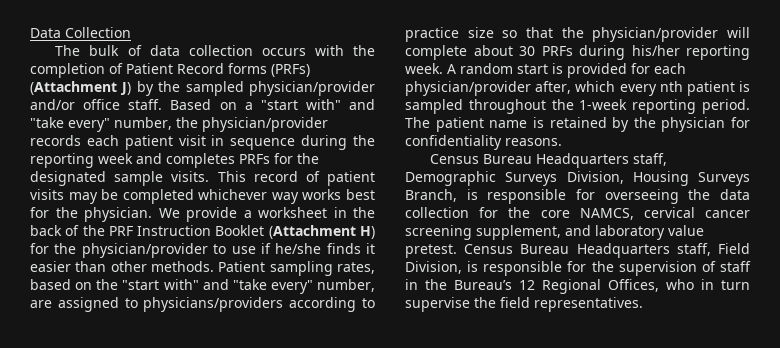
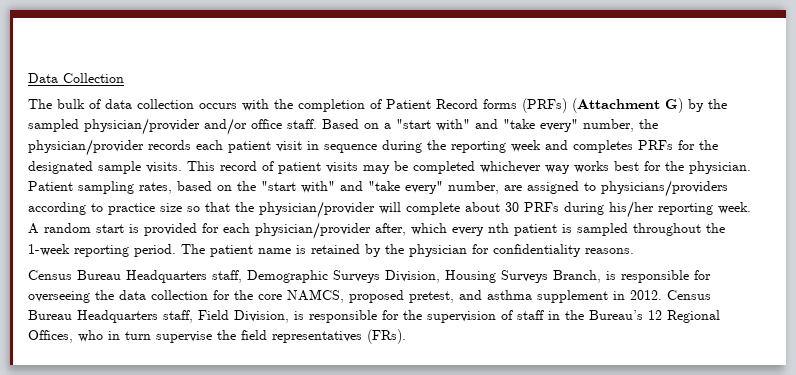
[120,82,132,95] J) -> [665,98,683,113] G)
[158,207,375,222] [30,225,375,239] [30,243,375,258] [30,261,214,272] We provide a worksheet in the back of the PRF Instruction Booklet (Attachment H) for the physician/provider to use if he/she finds it easier than other methods. -> (751, 167) none
[643,207,750,218] [405,225,704,240] [405,244,457,258] cervical cancer screening supplement, and laboratory value pretest. -> [349,290,662,303] proposed pretest, and asthma supplement in 2012.
[534,297,643,312] representatives. -> [272,329,406,344] representatives (FRs).

